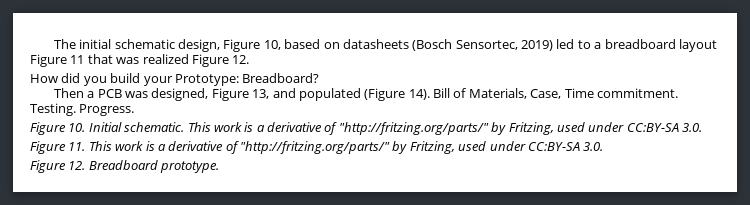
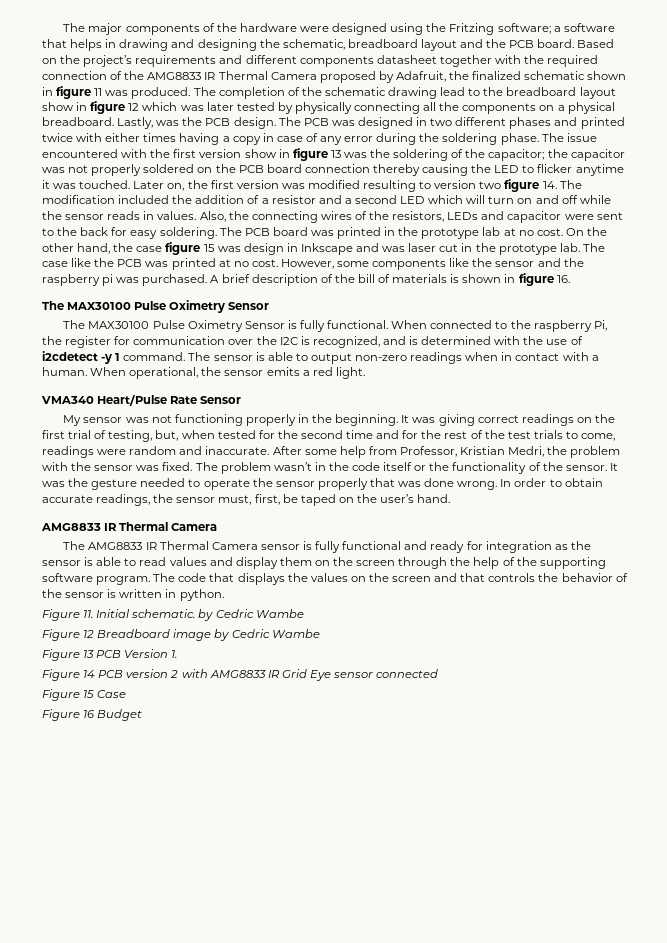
[53,39,717,52] [30,54,250,67] [30,73,320,86] [53,88,678,101] [30,103,135,116] [30,122,702,135] [30,141,604,154] [30,160,220,173] The initial schematic design, Figure 10, based on datasheets (Bosch Sensortec, 2019) led to a breadboard layout Figure 11 that was realized Figure 12. // How did you build your Prototype: Breadboard? // Then a PCB was designed, Figure 13, and populated (Figure 14). Bill of Materials, Case, Time commitment. Testing. Progress. // Figure 10. Initial schematic. This work is a derivative of "http://fritzing.org/parts/" by Fritzing, used under CC:BY-SA 3.0. // Figure 11. This work is a derivative of "http://fritzing.org/parts/" by Fritzing, used under CC:BY-SA 3.0. // Figure 12. Breadboard prototype. -> [63,23,615,35] [42,39,615,51] [42,55,599,67] [42,71,627,83] [42,86,616,99] [42,101,615,114] [42,117,625,129] [42,133,597,145] [42,148,625,161] [42,164,624,176] [42,179,582,192] [42,195,611,204] [42,211,623,223] [42,227,607,239] [42,242,605,255] [42,258,584,270] [42,273,570,286] [42,300,270,313] [63,320,607,332] [42,336,583,348] [42,351,599,364] [42,367,365,379] [41,395,242,406] [63,414,615,426] [42,430,616,442] [42,446,621,458] [42,462,618,474] [42,478,603,490] [42,494,451,506] [41,522,218,531] [63,541,591,553] [42,557,606,569] [42,573,628,585] [42,589,224,601] [42,609,304,621] [42,629,320,641] [42,649,178,661] [42,669,439,681] [42,689,127,701] [42,709,143,721] The major components of the hardware were designed using the Fritzing software; a software that helps in drawing and designing the schematic, breadboard layout and the PCB board. Based on the project’s requirements and different components datasheet together with the required connection of the AMG8833 IR Thermal Camera proposed by Adafruit, the finalized schematic shown in figure 11 was produced. The completion of the schematic drawing lead to the breadboard layout show in figure 12 which was later tested by physically connecting all the components on a physical breadboard. Lastly, was the PCB design. The PCB was designed in two different phases and printed twice with either times having a copy in case of any error during the soldering phase. The issue encountered with the first version show in figure 13 was the soldering of the capacitor; the capacitor was not properly soldered on the PCB board connection thereby causing the LED to flicker anytime it was touched. Later on, the first version was modified resulting to version two figure 14. The modification included the addition of a resistor and a second LED which will turn on and off while the sensor reads in values. Also, the connecting wires of the resistors, LEDs and capacitor were sent to the back for easy soldering. The PCB board was printed in the prototype lab at no cost. On the other hand, the case figure 15 was design in Inkscape and was laser cut in the prototype lab. The case like the PCB was printed at no cost. However, some components like the sensor and the raspberry pi was purchased. A brief description of the bill of materials is shown in figure 16. // The MAX30100 Pulse Oximetry Sensor // The MAX30100 Pulse Oximetry Sensor is fully functional. When connected to the raspberry Pi, the register for communication over the I2C is recognized, and is determined with the use of i2cdetect -y 1 command. The sensor is able to output non-zero readings when in contact with a human. When operational, the sensor emits a red light. // VMA340 Heart/Pulse Rate Sensor // My sensor was not functioning properly in the beginning. It was giving correct readings on the first trial of testing, but, when tested for the second time and for the rest of the test trials to come, readings were random and inaccurate. After some help from Professor, Kristian Medri, the problem with the sensor was fixed. The problem wasn’t in the code itself or the functionality of the sensor. It was the gesture needed to operate the sensor properly that was done wrong. In order to obtain accurate readings, the sensor must, first, be taped on the user’s hand. // AMG8833 IR Thermal Camera // The AMG8833 IR Thermal Camera sensor is fully functional and ready for integration as the sensor is able to read values and display them on the screen through the help of the supporting software program. The code that displays the values on the screen and that controls the behavior of the sensor is written in python. // Figure 11. Initial schematic. by Cedric Wambe // Figure 12 Breadboard image by Cedric Wambe // Figure 13 PCB Version 1. // Figure 14 PCB version 2 with AMG8833 IR Grid Eye sensor connected // Figure 15 Case // Figure 16 Budget

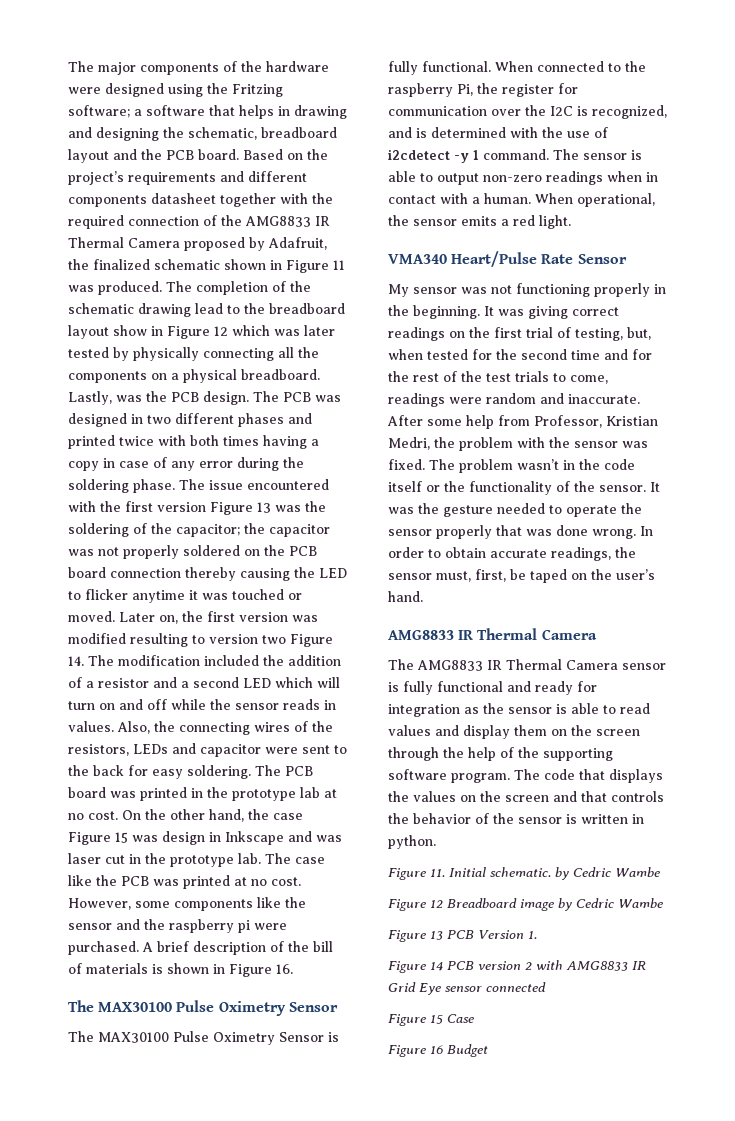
[56,86,92,99] figure -> [286,260,329,273] Figure
[90,101,126,114] figure -> [167,326,210,339] Figure
[105,133,141,142] either -> [190,435,219,446] both
[244,148,328,161] show in figure -> [210,502,253,515] Figure
[79,180,131,189] touched. -> [232,589,302,600] [68,611,115,622] touched or moved.
[504,179,540,192] figure -> [290,634,333,647] Figure
[165,242,201,255] figure -> [68,832,111,845] Figure
[116,277,140,283] was -> [254,923,287,930] were
[518,273,554,286] figure -> [229,964,272,977] Figure

